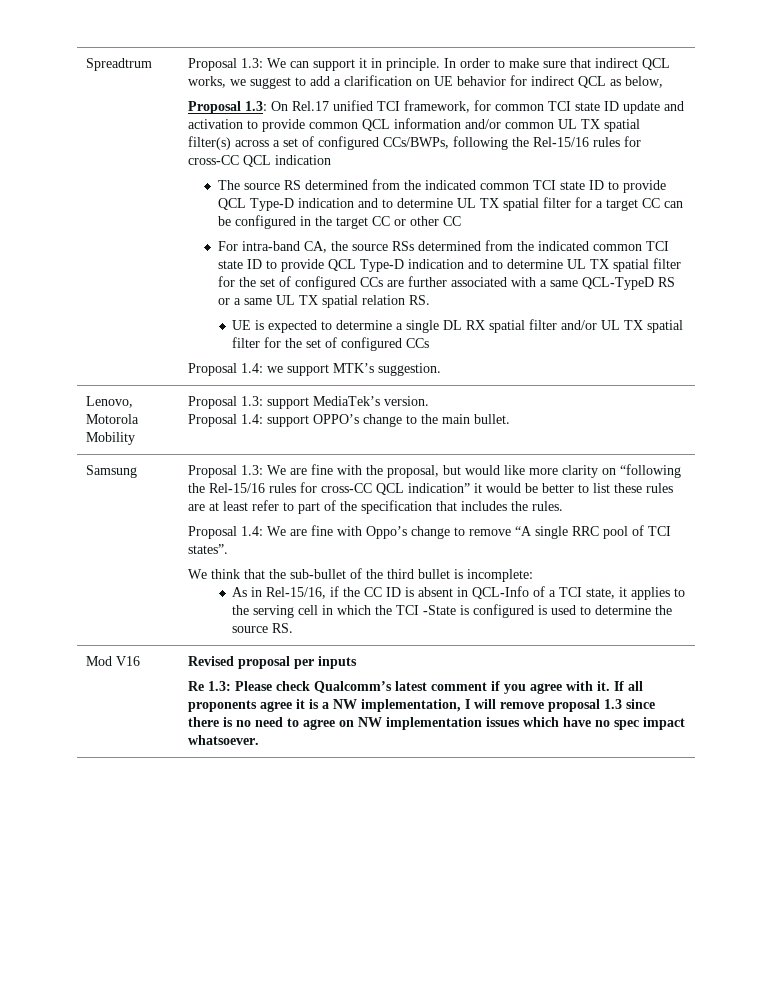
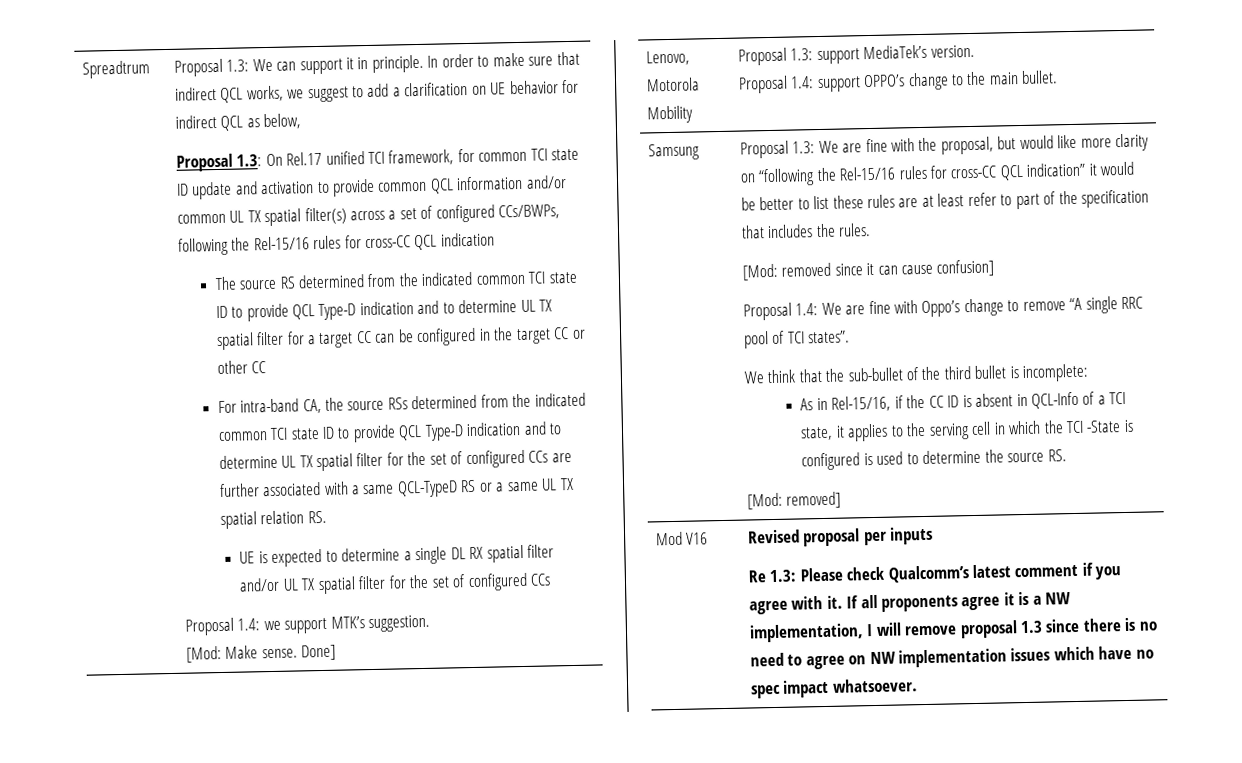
(442, 369) none -> [185,644,337,663] // [Mod: Make sense. Done]
(564, 506) none -> [741,259,995,281] // [Mod: removed since it can cause confusion]
(294, 628) none -> [746,491,842,510] // [Mod: removed]

